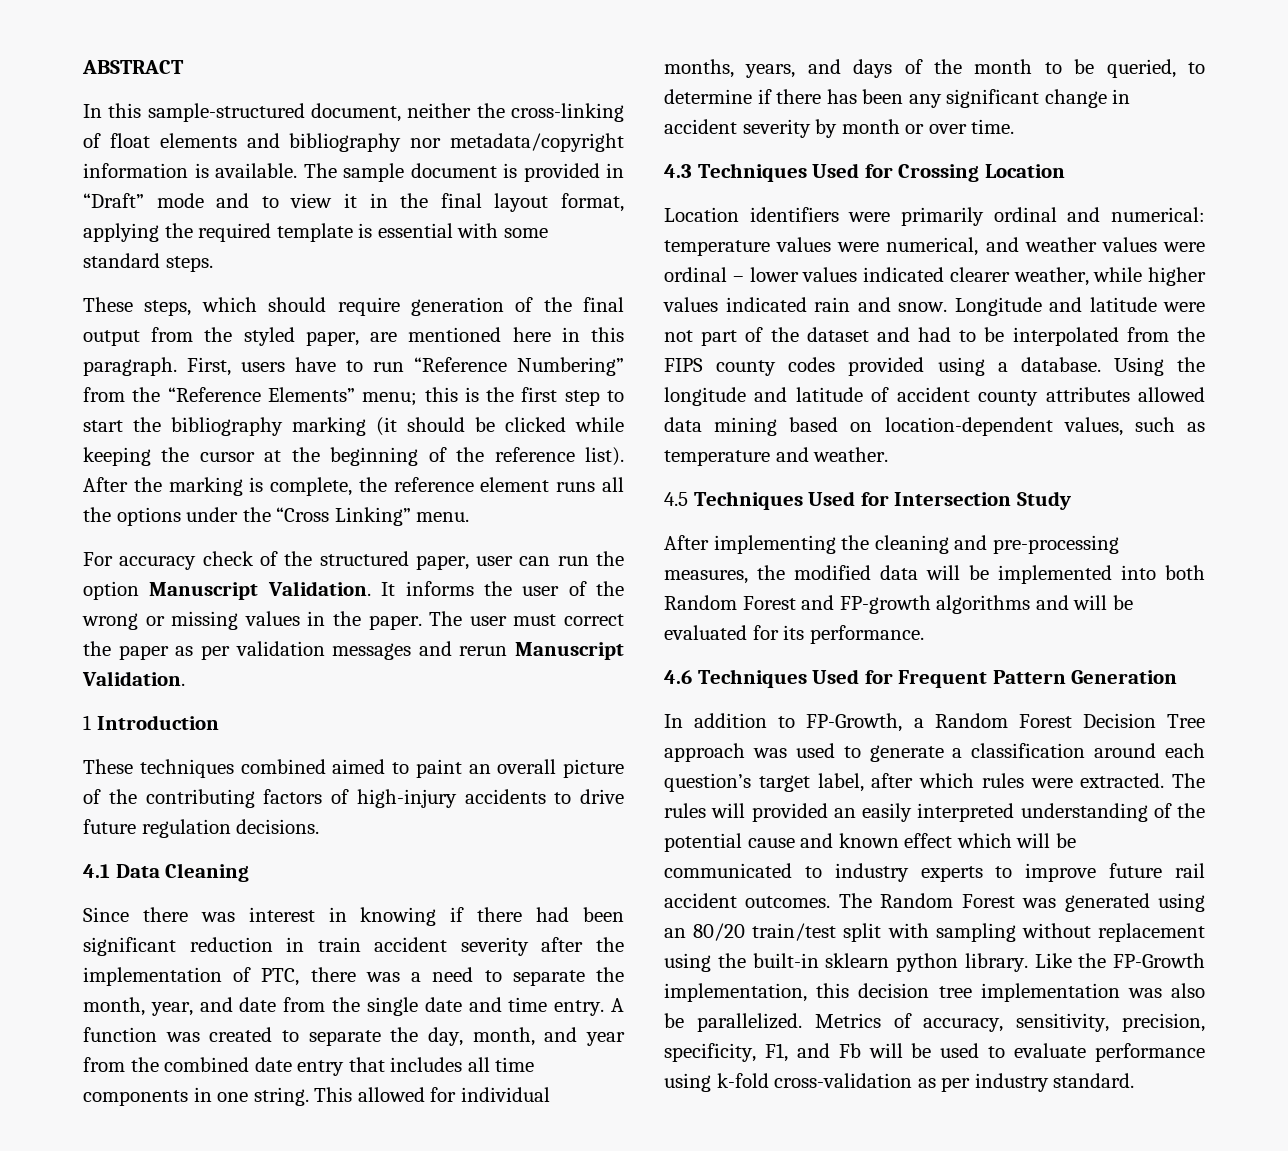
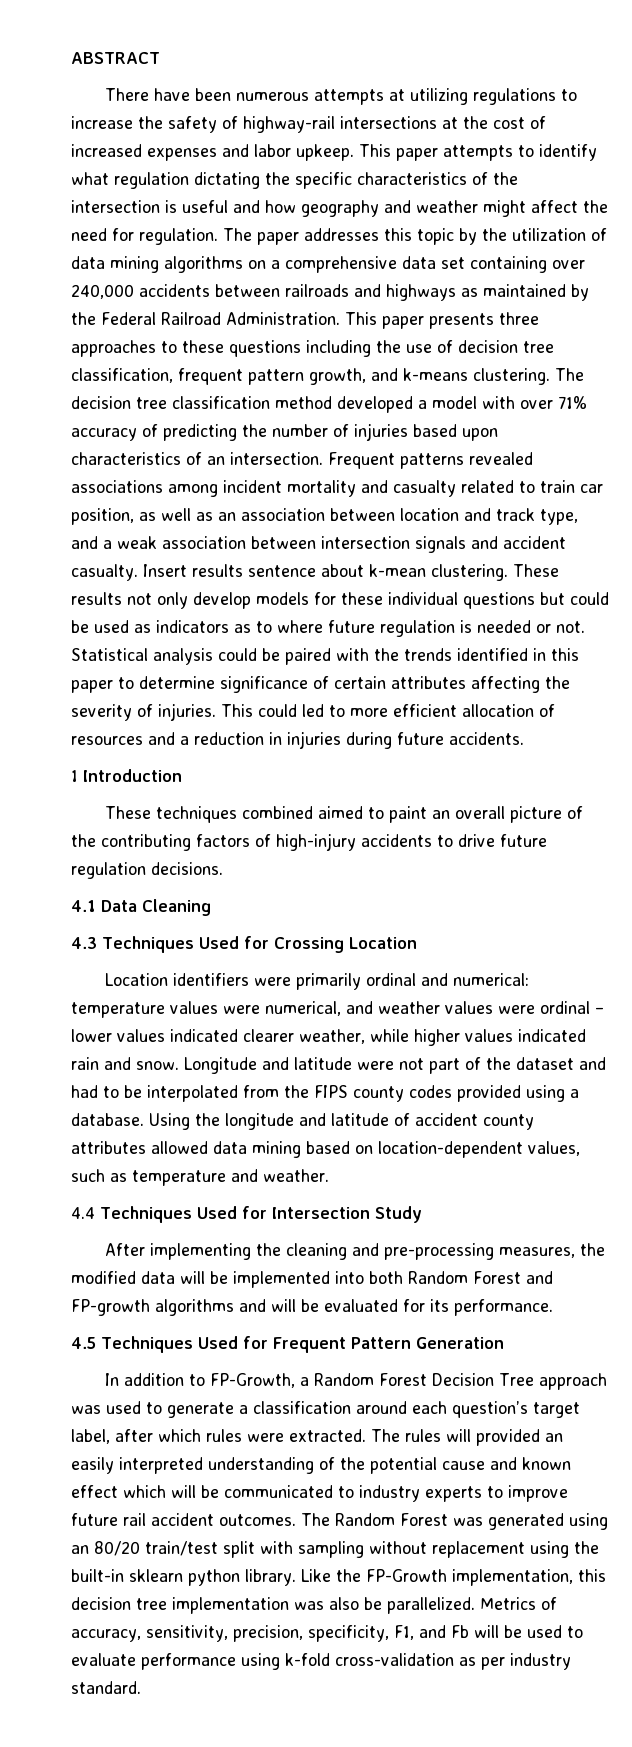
[83,103,624,122] [83,133,624,152] [83,163,624,182] [83,193,625,212] [83,223,548,242] [83,253,213,272] [83,297,624,316] [83,327,624,346] [83,357,624,376] [83,387,624,406] [83,417,624,436] [83,447,625,466] [83,477,624,496] [83,507,470,526] [83,551,624,570] [83,581,624,600] [82,611,625,630] [83,641,624,660] [82,671,185,686] In this sample-structured document, neither the cross-linking of float elements and bibliography nor metadata/copyright information is available. The sample document is provided in “Draft” mode and to view it in the final layout format, applying the required template is essential with some standard steps. // These steps, which should require generation of the final output from the styled paper, are mentioned here in this paragraph. First, users have to run “Reference Numbering” from the “Reference Elements” menu; this is the first step to start the bibliography marking (it should be clicked while keeping the cursor at the beginning of the reference list). After the marking is complete, the reference element runs all the options under the “Cross Linking” menu. // For accuracy check of the structured paper, user can run the option Manuscript Validation. It informs the user of the wrong or missing values in the paper. The user must correct the paper as per validation messages and rerun Manuscript Validation. -> [104,88,577,105] [71,116,546,133] [71,144,597,161] [71,172,518,189] [71,200,608,217] [71,228,607,245] [71,256,585,273] [71,284,589,301] [71,312,539,329] [71,340,554,357] [71,368,584,385] [71,396,587,413] [71,423,498,441] [71,452,533,469] [71,480,603,497] [71,508,578,525] [71,536,566,553] [71,564,559,581] [71,592,609,609] [71,620,585,637] [71,648,579,665] [71,676,570,693] [71,703,555,721] [71,731,524,749] There have been numerous attempts at utilizing regulations to increase the safety of highway-rail intersections at the cost of increased expenses and labor upkeep. This paper attempts to identify what regulation dictating the specific characteristics of the intersection is useful and how geography and weather might affect the need for regulation. The paper addresses this topic by the utilization of data mining algorithms on a comprehensive data set containing over 240,000 accidents between railroads and highways as maintained by the Federal Railroad Administration. This paper presents three approaches to these questions including the use of decision tree classification, frequent pattern growth, and k-means clustering. The decision tree classification method developed a model with over 71% accuracy of predicting the number of injuries based upon characteristics of an intersection. Frequent patterns revealed associations among incident mortality and casualty related to train car position, as well as an association between location and track type, and a weak association between intersection signals and accident casualty. Insert results sentence about k-mean clustering. These results not only develop models for these individual questions but could be used as indicators as to where future regulation is needed or not. Statistical analysis could be paired with the trends identified in this paper to determine significance of certain attributes affecting the severity of injuries. This could led to more efficient allocation of resources and a reduction in injuries during future accidents.
[83,907,625,926] [83,937,624,956] [83,967,624,986] [83,997,624,1016] [83,1027,625,1046] [83,1057,535,1076] [83,1087,550,1106] [664,59,1205,78] [664,89,1131,108] [664,119,1015,138] // Since there was interest in knowing if there had been significant reduction in train accident severity after the implementation of PTC, there was a need to separate the month, year, and date from the single date and time entry. A function was created to separate the day, month, and year from the combined date entry that includes all time components in one string. This allowed for individual months, years, and days of the month to be queried, to determine if there has been any significant change in accident severity by month or over time. -> (211, 907) none
[664,492,688,506] 4.5 -> [71,1207,95,1219] 4.4
[664,670,692,684] 4.6 -> [71,1337,96,1349] 4.5

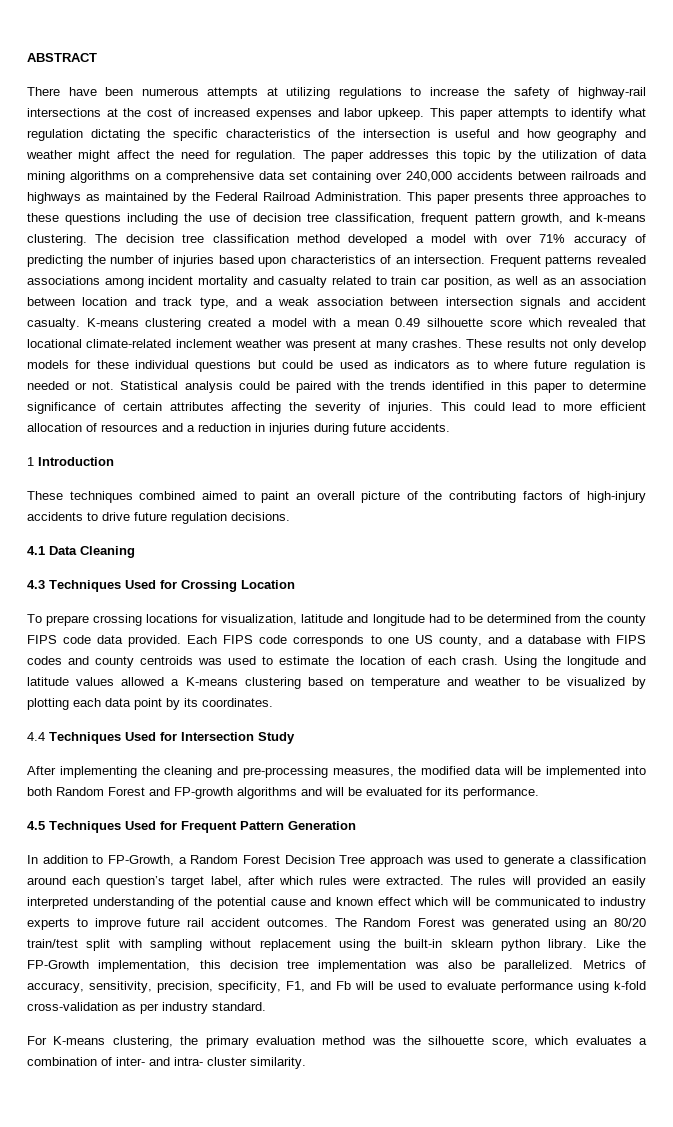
[143,564,508,581] Insert results sentence about k-mean clustering. -> [86,318,646,330] [27,339,463,351] K-means clustering created a model with a mean 0.49 silhouette score which revealed that locational climate-related inclement weather was present at many crashes.
[302,704,324,717] led -> [512,402,537,411] lead
[104,973,529,990] [71,1001,604,1018] [71,1029,586,1046] [71,1057,606,1074] Location identifiers were primarily ordinal and numerical: temperature values were numerical, and weather values were ordinal – lower values indicated clearer weather, while higher values indicated rain and snow. Longitude and latitude were not part of the dataset and -> [27,614,425,626] To prepare crossing locations for visualization, latitude and longitude
[147,1085,238,1102] interpolated -> [486,614,551,623] determined
[314,1085,579,1102] [71,1113,144,1126] FIPS county codes provided using a database. -> [607,614,647,626] [27,635,646,647] [27,656,498,668] county FIPS code data provided. Each FIPS code corresponds to one US county, and a database with FIPS codes and county centroids was used to estimate the location of each crash.
[394,1113,534,1130] [71,1141,580,1158] [71,1169,329,1186] of accident county attributes allowed data mining based on location-dependent values, such as temperature and weather. -> [76,677,646,689] [27,698,273,710] values allowed a K-means clustering based on temperature and weather to be visualized by plotting each data point by its coordinates.
(141, 1687) none -> [27,1036,647,1048] [27,1057,306,1069] // For K-means clustering, the primary evaluation method was the silhouette score, which evaluates a combination of inter- and intra- cluster similarity.

